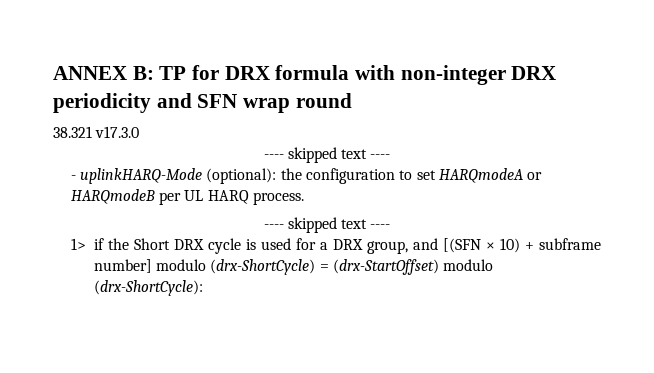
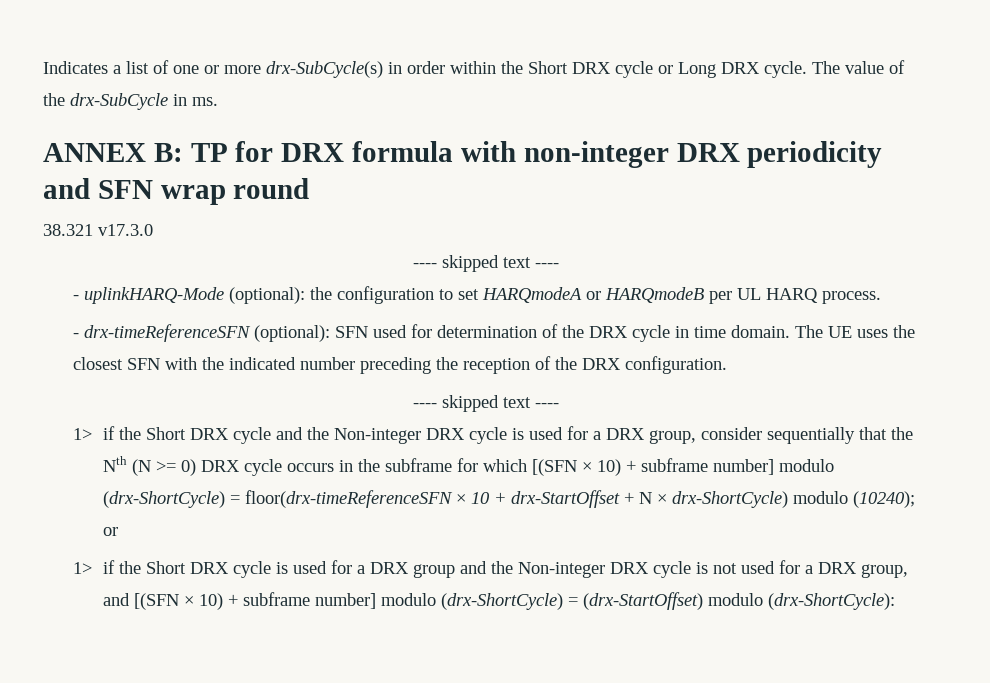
(53, 73) none -> [43,60,905,78] [43,93,218,110] Indicates a list of one or more drx-SubCycle(s) in order within the Short DRX cycle or Long DRX cycle. The value of the drx-SubCycle in ms. //
(305, 198) none -> [72,324,915,342] [72,356,727,374] // - drx-timeReferenceSFN (optional): SFN used for determination of the DRX cycle in time domain. The UE uses the closest SFN with the indicated number preceding the reception of the DRX configuration.
(241, 246) none -> [275,427,507,444] and the Non-integer DRX cycle
(408, 247) none -> [700,427,913,444] [102,456,834,476] [102,490,915,508] [102,527,118,536] [72,560,908,578] consider sequentially that the Nth (N >= 0) DRX cycle occurs in the subframe for which [(SFN × 10) + subframe number] modulo (drx-ShortCycle) = floor(drx-timeReferenceSFN × 10 + drx-StartOffset + N × drx-ShortCycle) modulo (10240); or // 1> if the Short DRX cycle is used for a DRX group and the Non-integer DRX cycle is not used for a DRX group,

